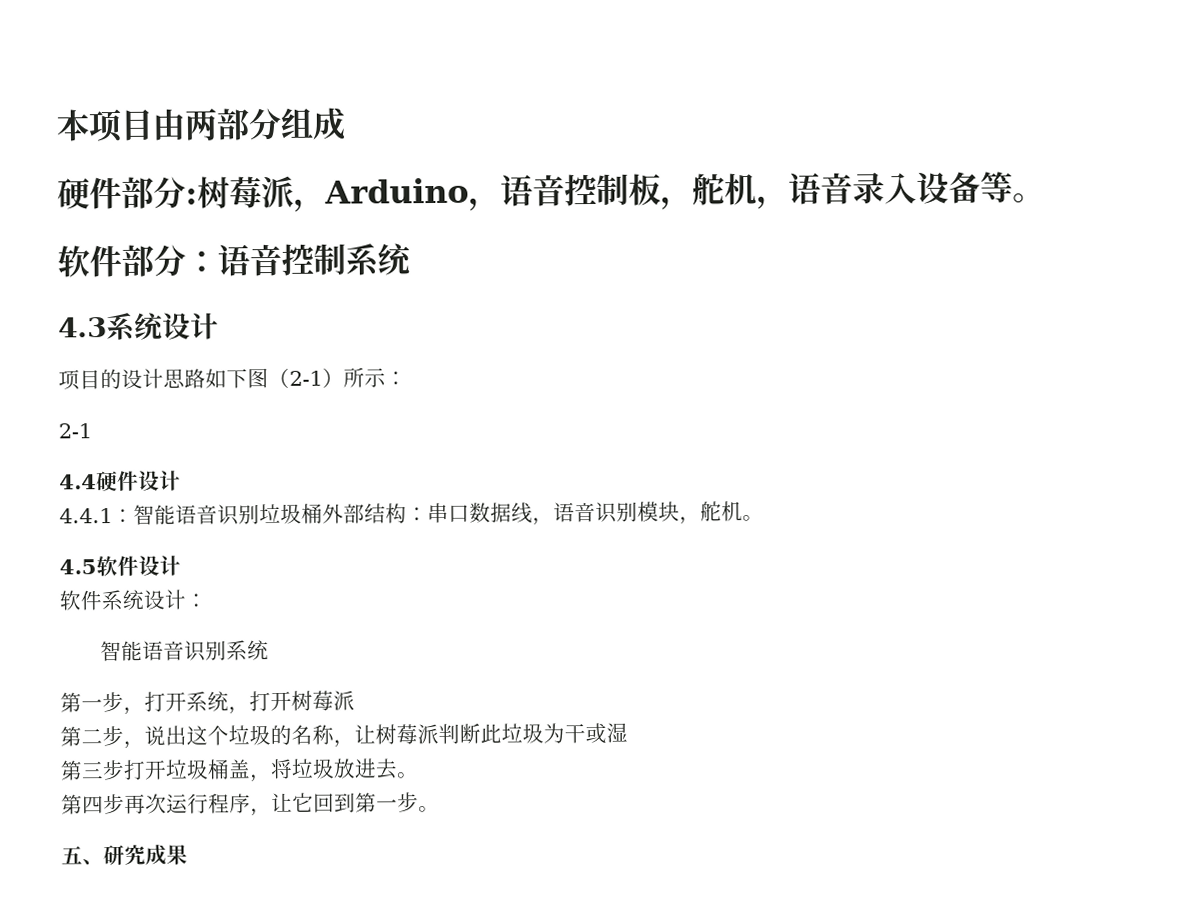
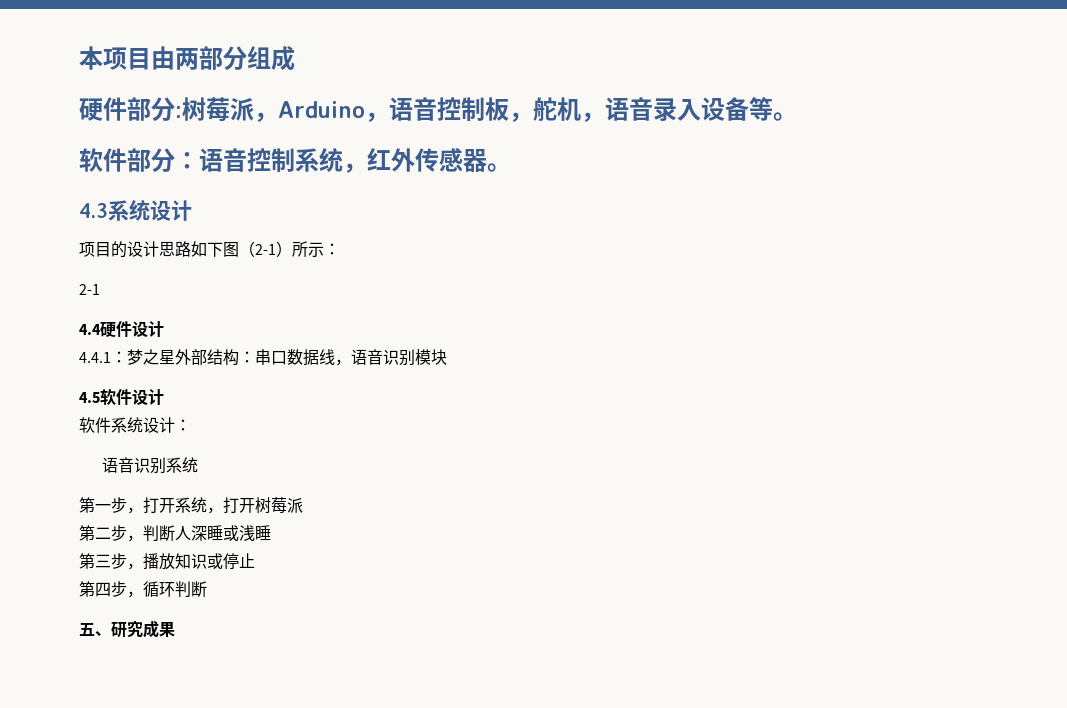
(412, 259) none -> [343,148,511,173] ，红外传感器。
[133,503,323,526] 智能语音识别垃圾桶 -> [127,349,175,365] 梦之星
[679,501,764,525] ，舵机。 -> (447, 357) none
[99,640,143,662] 智能 -> (191, 425) none
[144,722,628,748] [60,758,419,783] [61,792,440,817] 说出这个垃圾的名称，让树莓派判断此垃圾为干或湿 // 第三步打开垃圾桶盖，将垃圾放进去。 // 第四步再次运行程序，让它回到第一步。 -> [143,525,271,541] [79,553,255,570] [79,581,207,598] 判断人深睡或浅睡 // 第三步，播放知识或停止 // 第四步，循环判断

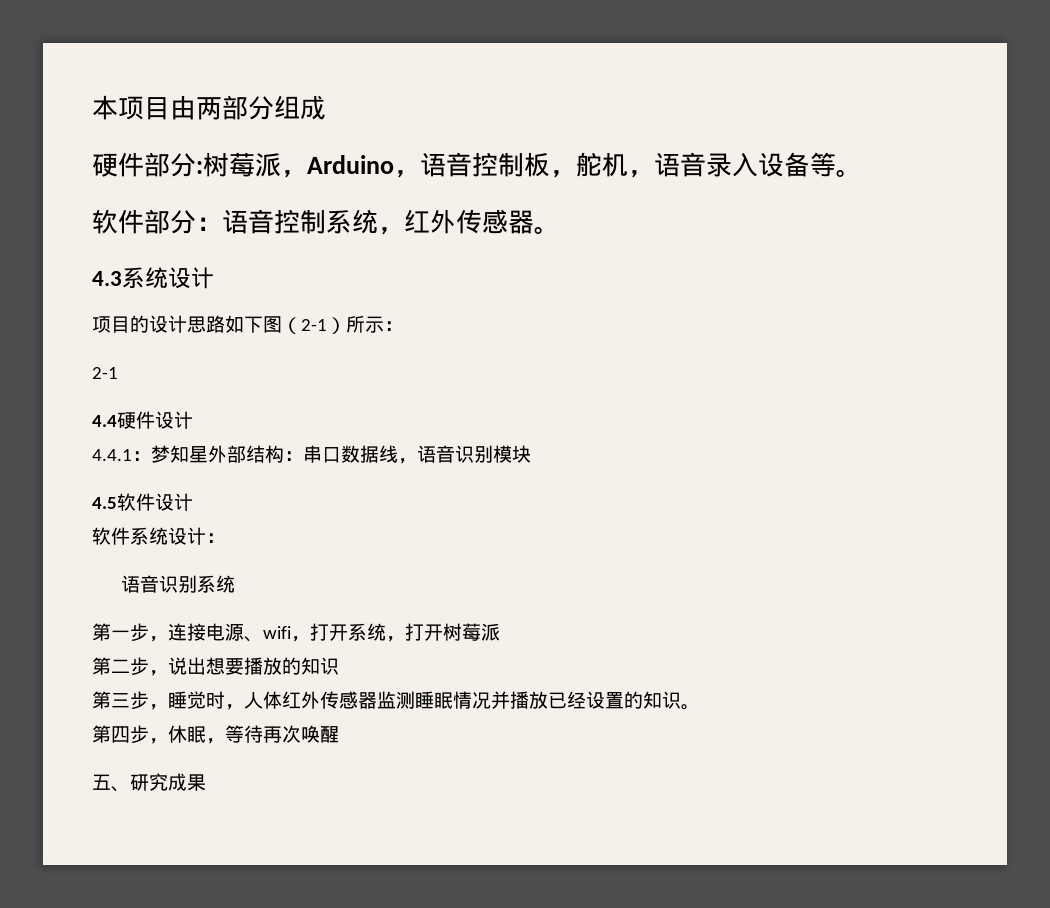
[143,349,159,365] 之 -> [170,445,189,463] 知
(143, 510) none -> [168,623,310,642] 连接电源、wifi，
[143,525,271,541] [79,553,255,570] [79,581,207,598] 判断人深睡或浅睡 // 第三步，播放知识或停止 // 第四步，循环判断 -> [168,657,339,675] [92,691,700,710] [92,725,339,744] 说出想要播放的知识 // 第三步，睡觉时，人体红外传感器监测睡眠情况并播放已经设置的知识。 // 第四步，休眠，等待再次唤醒

